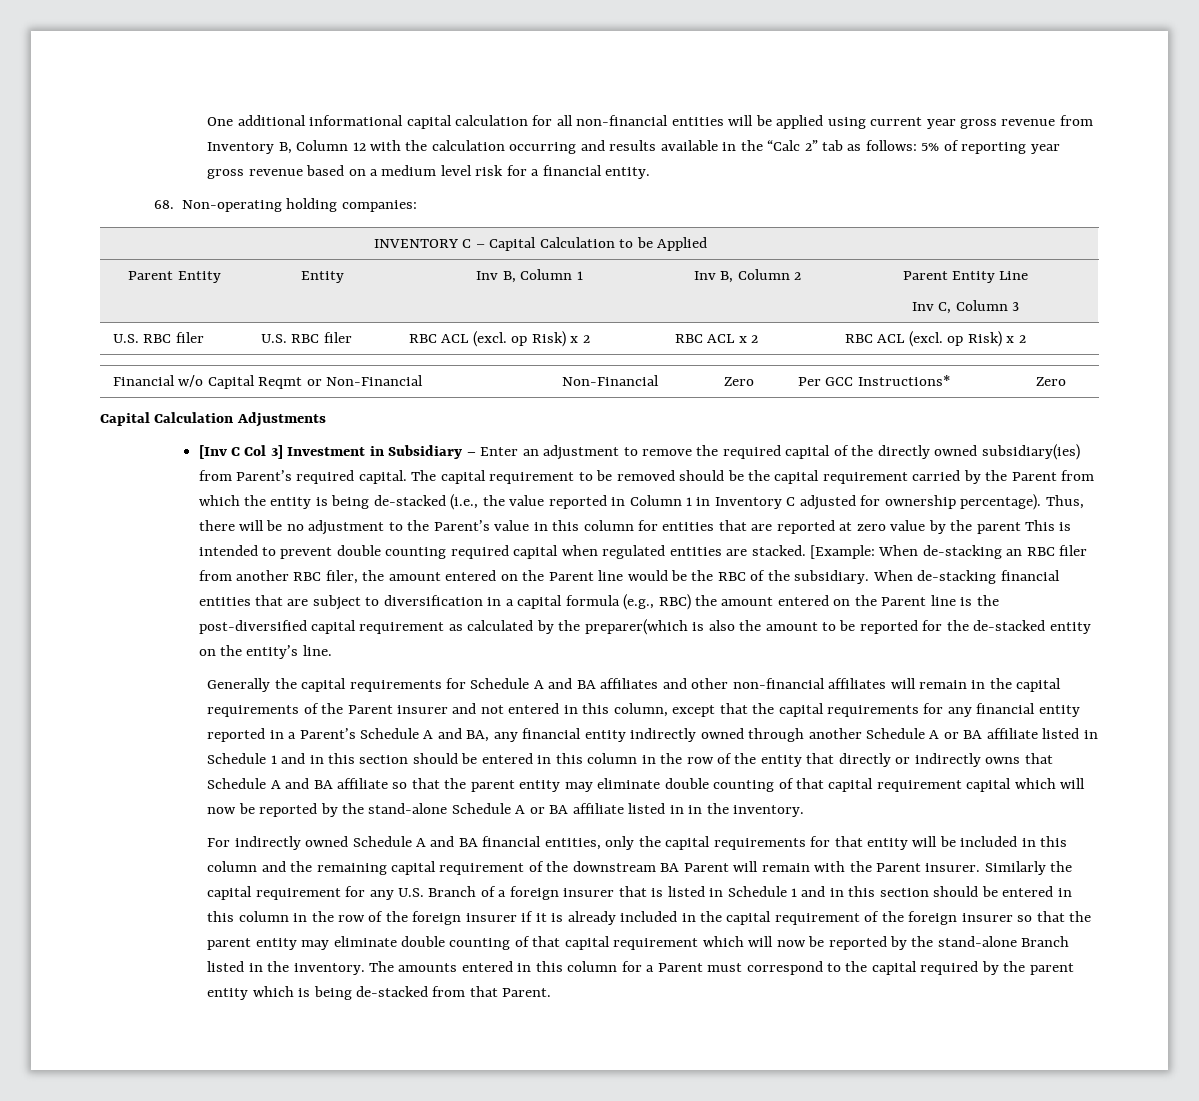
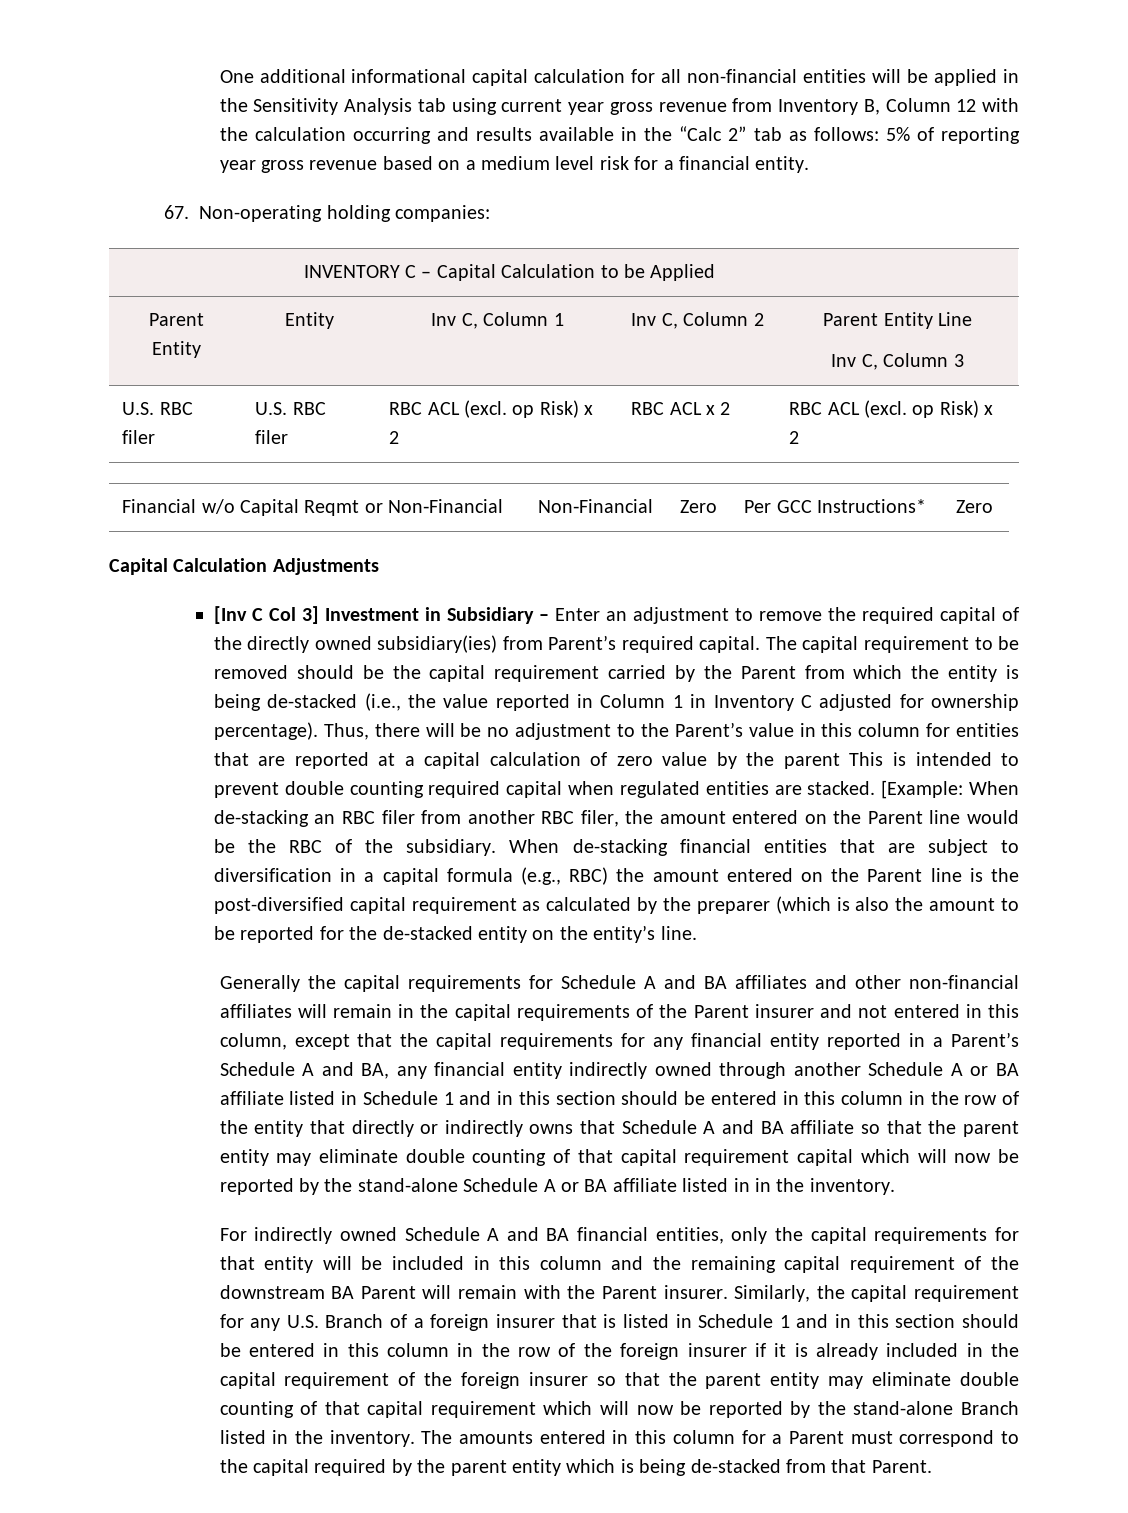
(824, 122) none -> [1003,69,1019,83] [219,98,446,115] in the Sensitivity Analysis tab
[153,200,174,209] 68. -> [164,205,190,219] 67.
[502,271,516,283] B, -> [461,313,478,329] C,
[720,271,734,283] B, -> [661,313,678,329] C,
(853, 526) none -> [404,752,608,769] a capital calculation of
[584,619,688,635] preparer(which -> [696,896,831,914] preparer (which
[984,861,1046,875] Similarly -> [734,1285,811,1302] Similarly,

